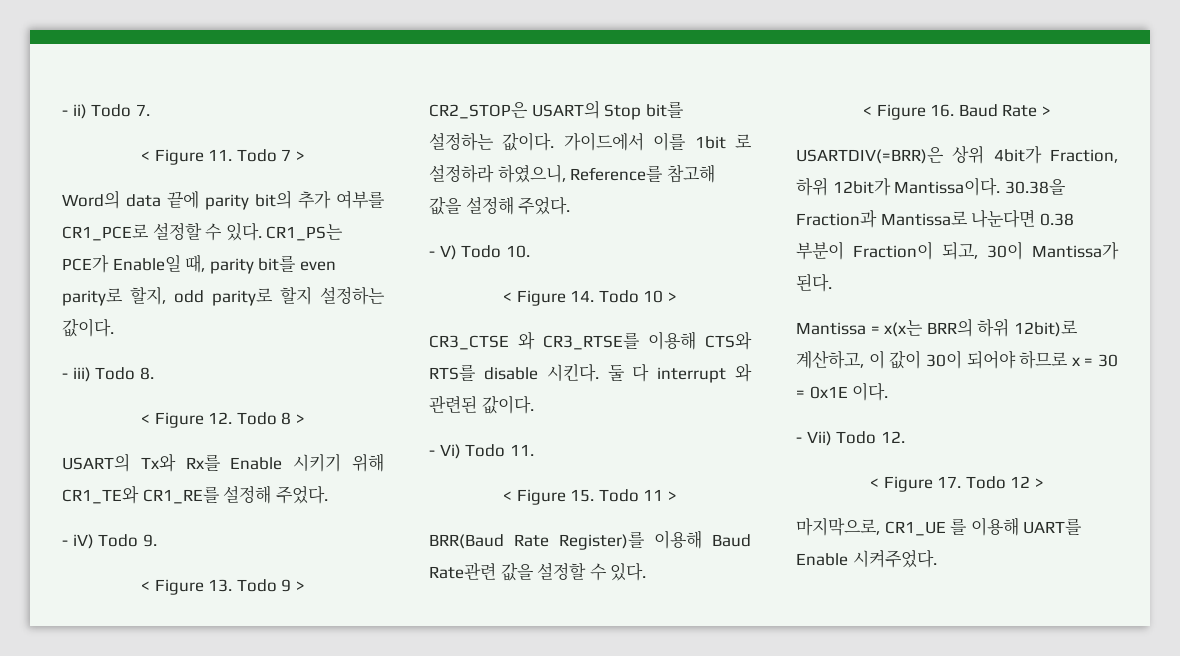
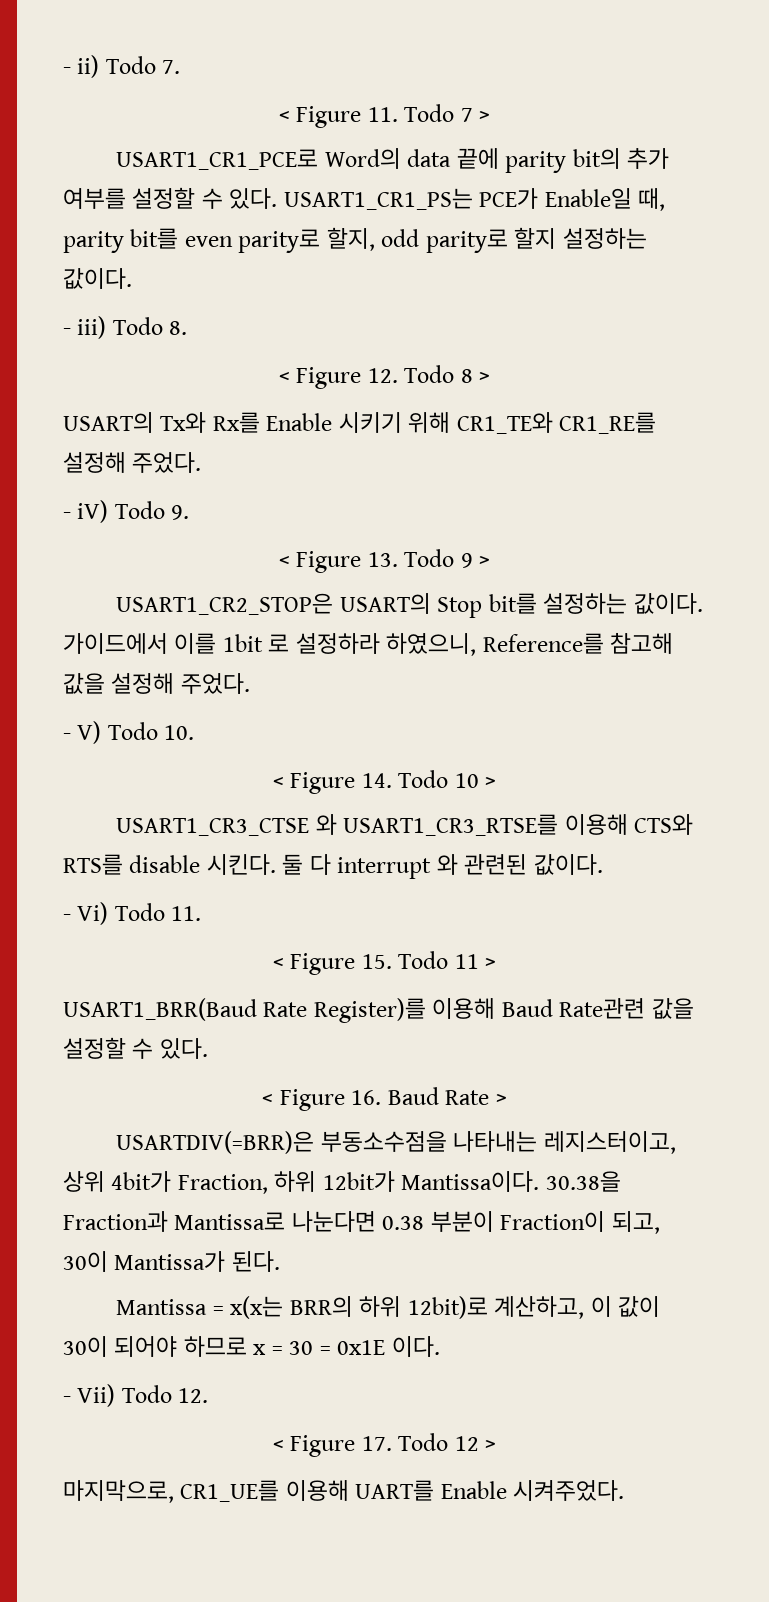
(305, 156) none -> [116,149,319,170] USART1_CR1_PCE로
[62,222,344,241] CR1_PCE로 설정할 수 있다. CR1_PS는 -> [132,187,473,210] 설정할 수 있다. USART1_CR1_PS는
[429,102,528,119] CR2_STOP은 -> [116,593,334,615] USART1_CR2_STOP은
[429,331,640,350] CR3_CTSE 와 CR3_RTSE를 -> [116,814,559,836] USART1_CR3_CTSE 와 USART1_CR3_RTSE를
[429,534,504,549] BRR(Baud -> [63,998,257,1021] USART1_BRR(Baud
(944, 155) none -> [320,1131,676,1154] 부동소수점을 나타내는 레지스터이고,
[884,519,968,536] CR1_UE 를 -> [180,1480,280,1502] CR1_UE를

